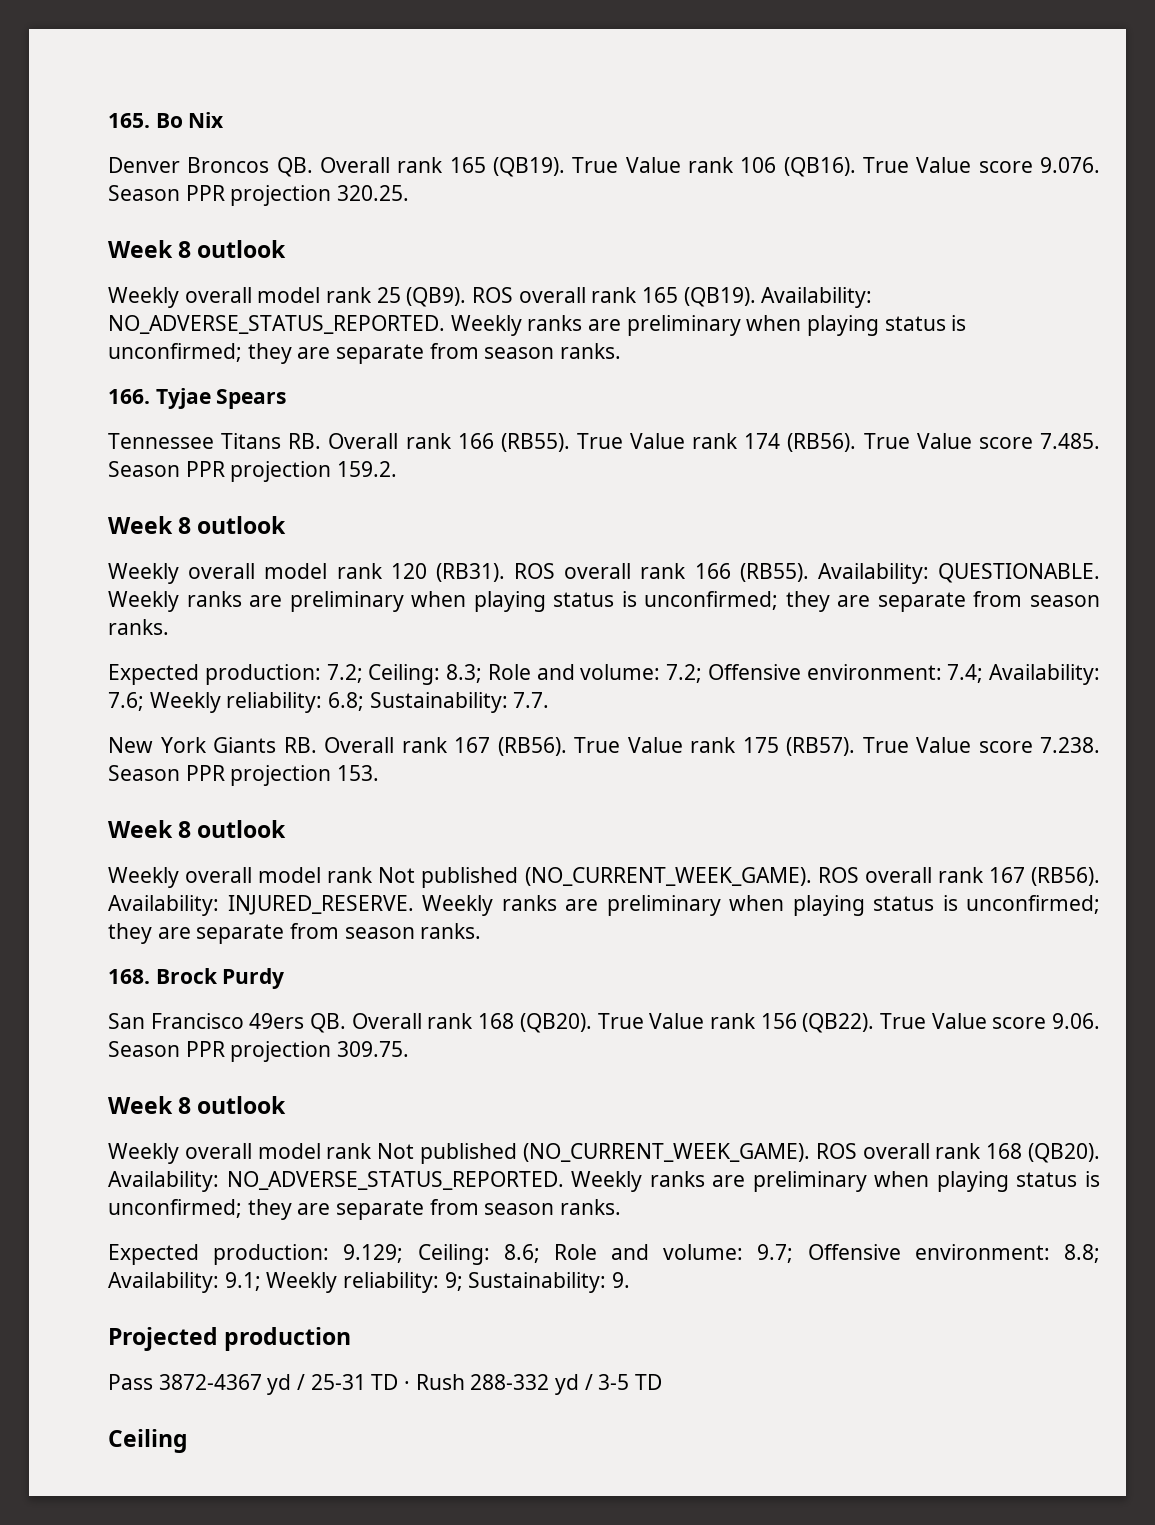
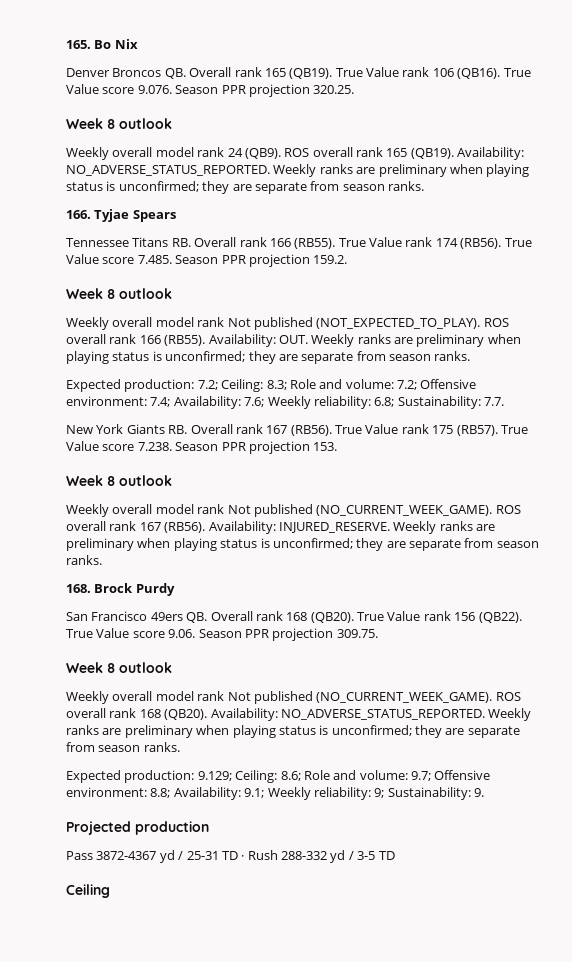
[376,287,401,303] 25 -> [227,148,243,157] 24
[390,563,505,582] 120 (RB31). -> [227,317,481,330] Not published (NOT_EXPECTED_TO_PLAY).
[937,563,1100,583] QUESTIONABLE. -> [278,335,308,344] OUT.

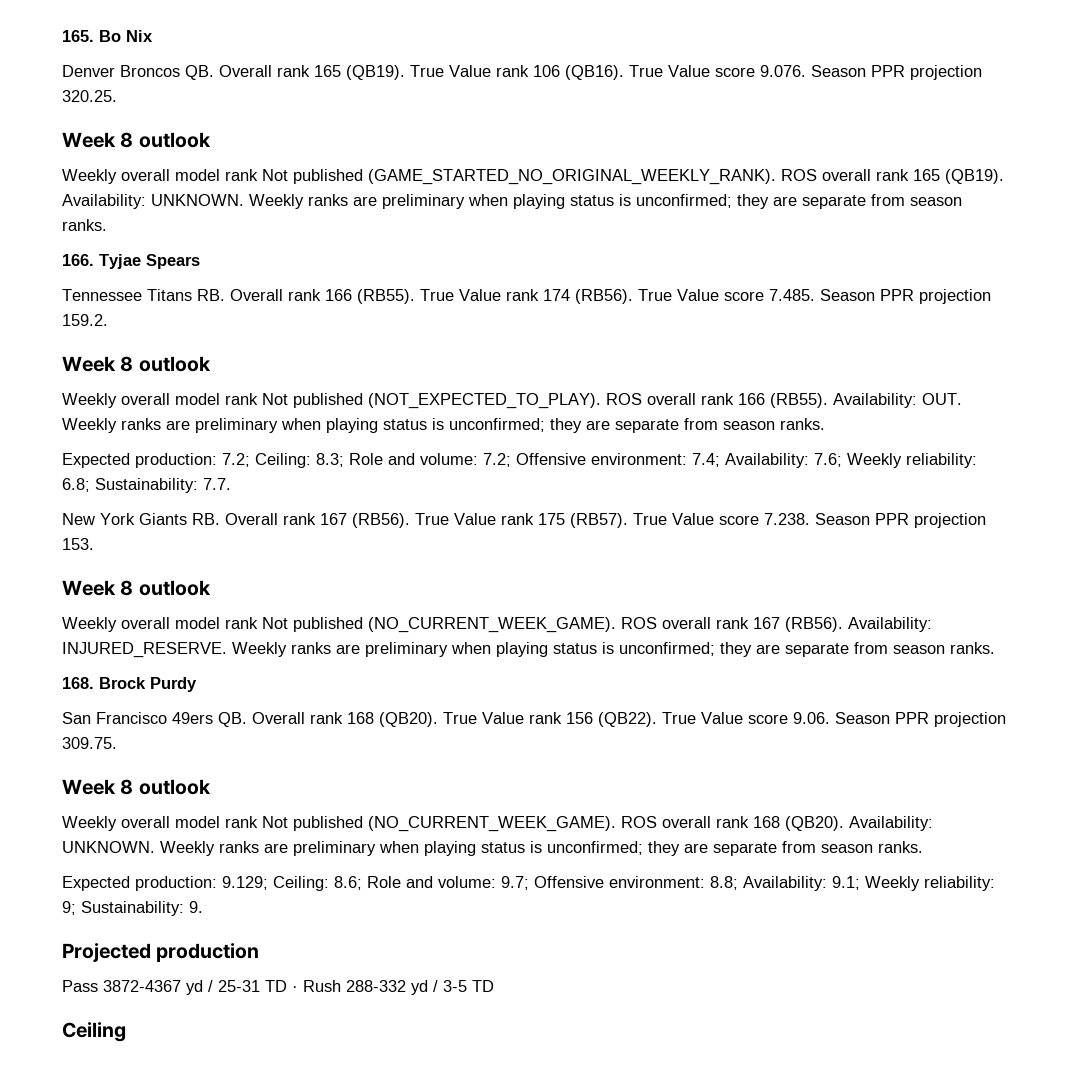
[227,148,281,159] 24 (QB9). -> [262,169,776,185] Not published (GAME_STARTED_NO_ORIGINAL_WEEKLY_RANK).
[66,165,270,176] NO_ADVERSE_STATUS_REPORTED. -> [151,194,244,206] UNKNOWN.
[280,709,485,720] NO_ADVERSE_STATUS_REPORTED. -> [62,841,155,853] UNKNOWN.

